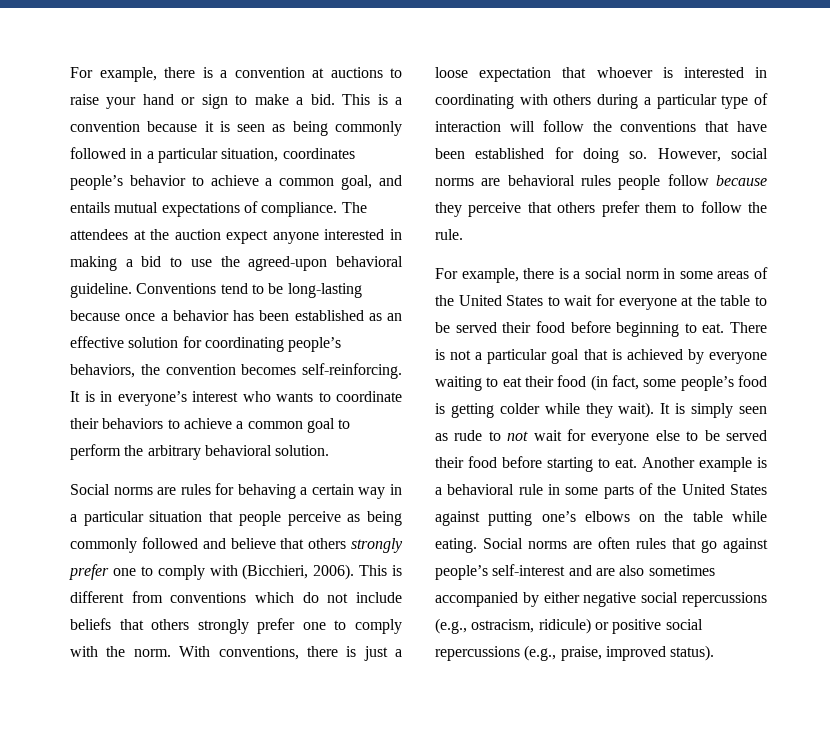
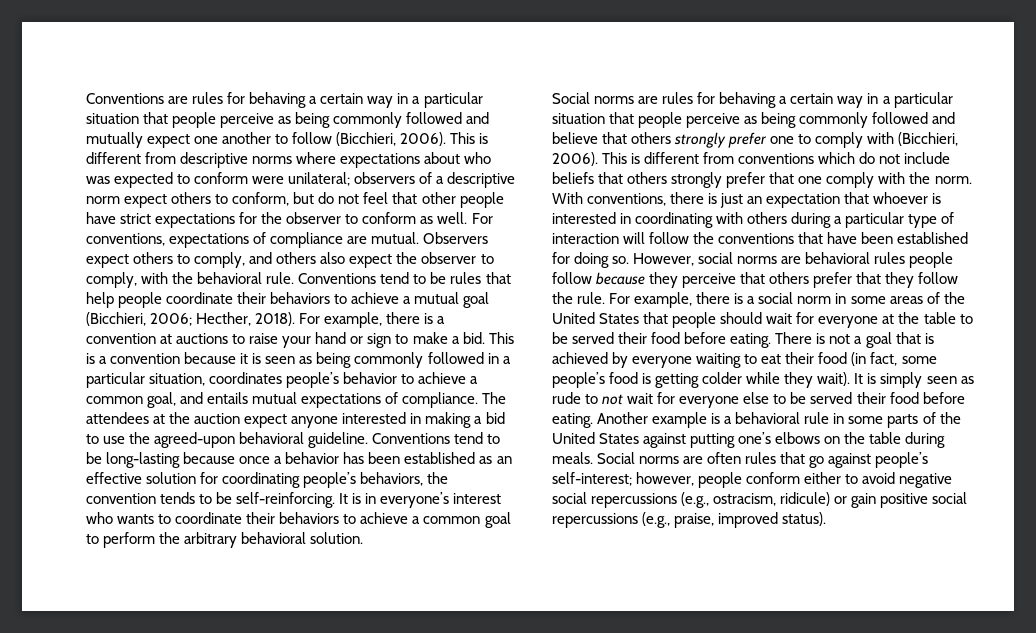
(70, 72) none -> [86,92,483,108] [86,112,490,128] [86,132,489,148] [86,152,492,168] [86,172,516,188] [86,192,504,208] [86,212,493,228] [86,232,489,248] [86,252,494,268] [86,272,511,288] [86,292,490,308] [86,312,296,326] Conventions are rules for behaving a certain way in a particular situation that people perceive as being commonly followed and mutually expect one another to follow (Bicchieri, 2006). This is different from descriptive norms where expectations about who was expected to conform were unilateral; observers of a descriptive norm expect others to conform, but do not feel that other people have strict expectations for the observer to conform as well. For conventions, expectations of compliance are mutual. Observers expect others to comply, and others also expect the observer to comply, with the behavioral rule. Conventions tend to be rules that help people coordinate their behaviors to achieve a mutual goal (Bicchieri, 2006; Hecther, 2018).
[241,364,297,375] becomes -> [160,492,233,504] tends to be
[302,620,347,630] one to -> [769,172,823,184] that one
[395,649,402,657] [435,67,468,78] a loose -> [747,196,763,204] an
[644,202,695,213] them to -> [856,272,915,288] that they
(463, 234) // -> (606, 298) none
[547,296,560,306] to -> [643,312,763,328] that people should
[616,322,725,337] beginning to eat. -> [730,333,772,348] eating.
[487,349,548,364] particular -> (863, 340) none
[547,457,637,472] starting to eat. -> [552,413,593,428] eating.
[732,511,767,522] [435,538,477,553] while eating. -> [905,432,946,448] [552,452,593,464] during meals.
[492,564,715,576] [435,592,580,607] self-interest and are also sometimes accompanied by either -> [552,472,896,488] self-interest; however, people conform either to avoid
(609, 626) none -> [851,493,877,508] gain

